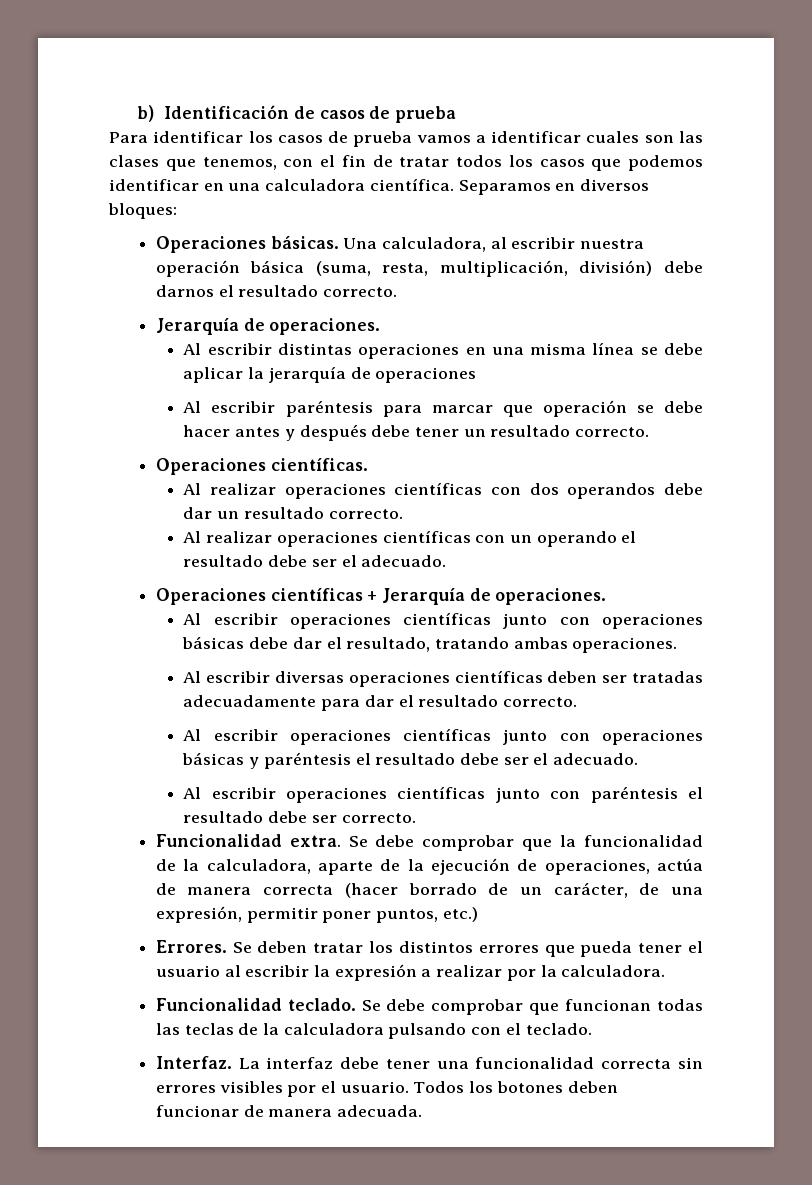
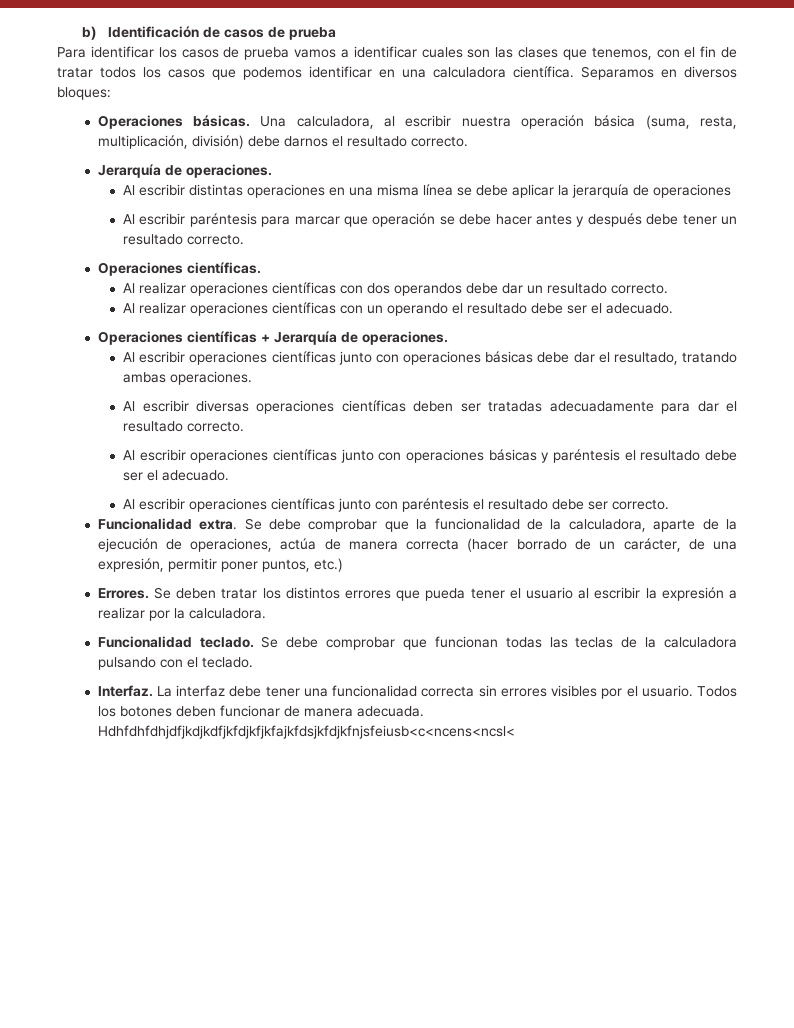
(422, 1111) none -> [97,725,515,739] Hdhfdhfdhjdfjkdjkdfjkfdjkfjkfajkfdsjkfdjkfnjsfeiusb<c<ncens<ncsl<

